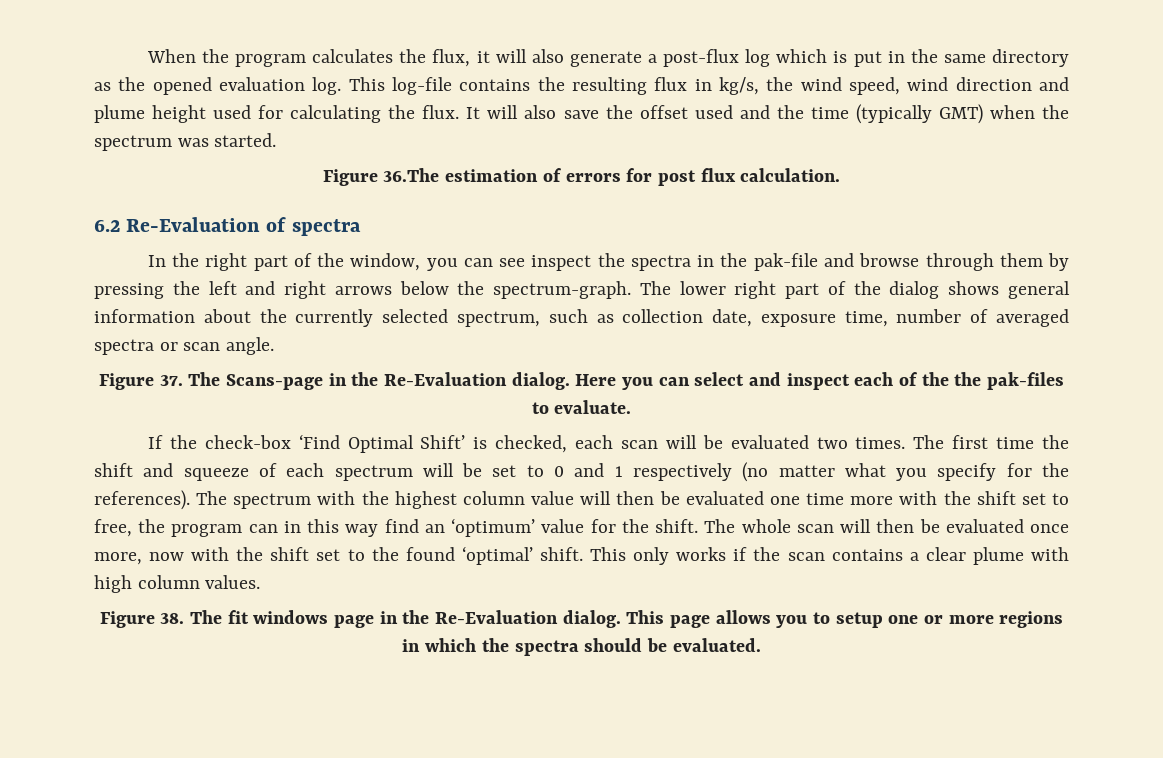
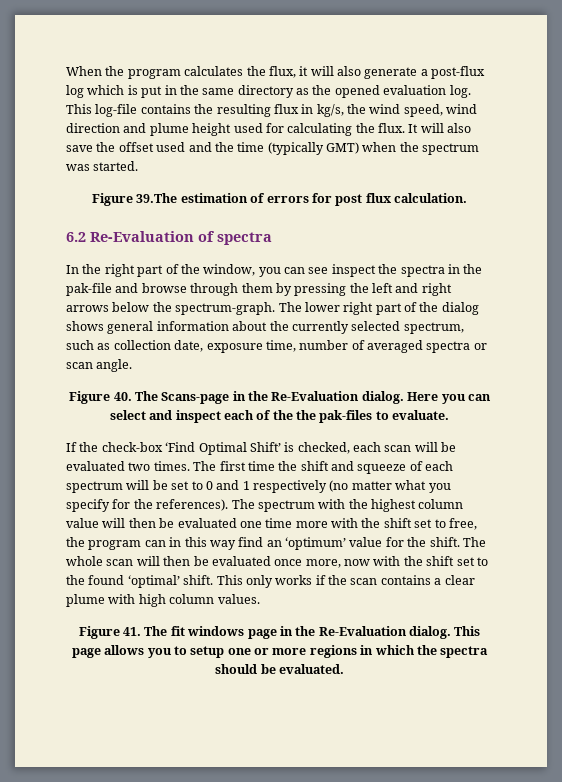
[383,168,440,182] 36.The -> [136,193,178,203] 39.The
[159,375,183,386] 37. -> [113,392,132,401] 40.
[160,613,185,624] 38. -> [123,627,141,636] 41.

